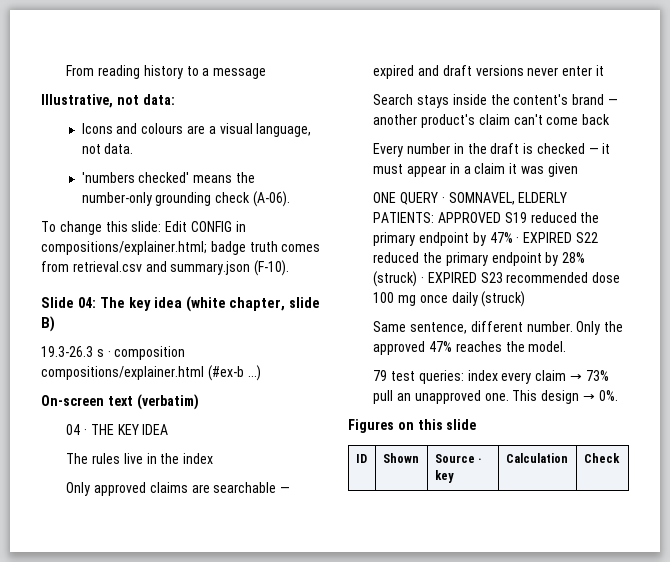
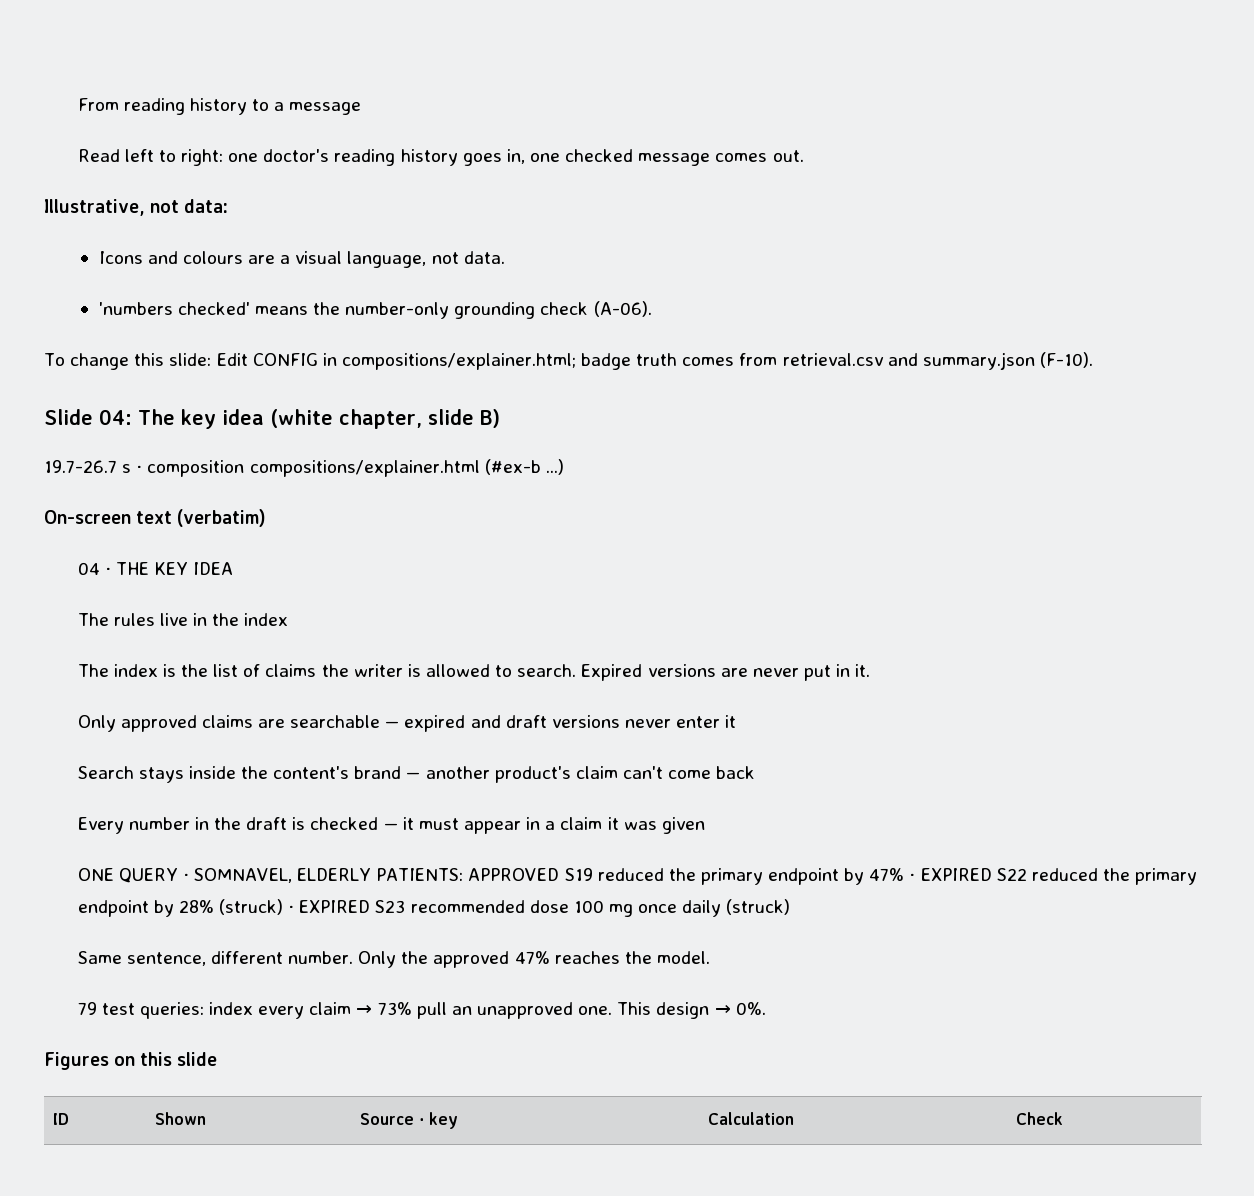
(267, 73) none -> [77,149,804,166] // Read left to right: one doctor's reading history goes in, one checked message comes out.
[41,346,93,357] 19.3-26.3 -> [44,460,117,473] 19.7-26.7
(214, 458) none -> [77,664,871,681] // The index is the list of claims the writer is allowed to search. Expired versions are never put in it.

